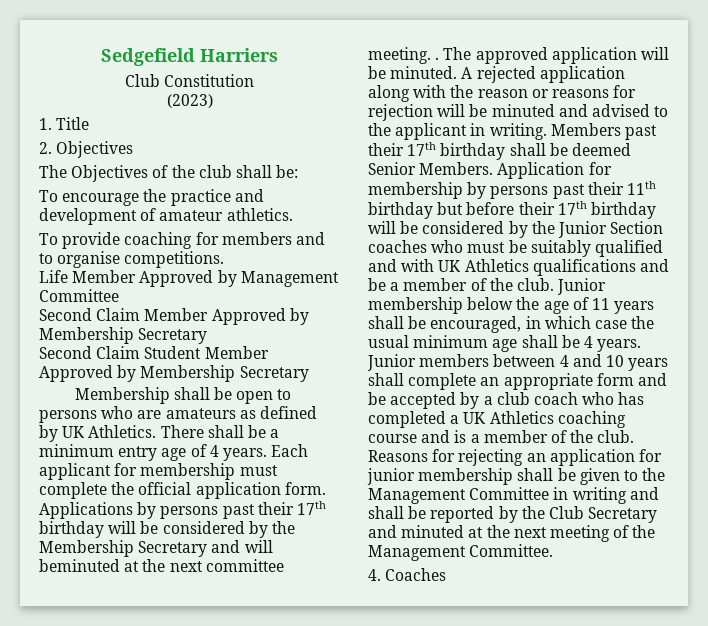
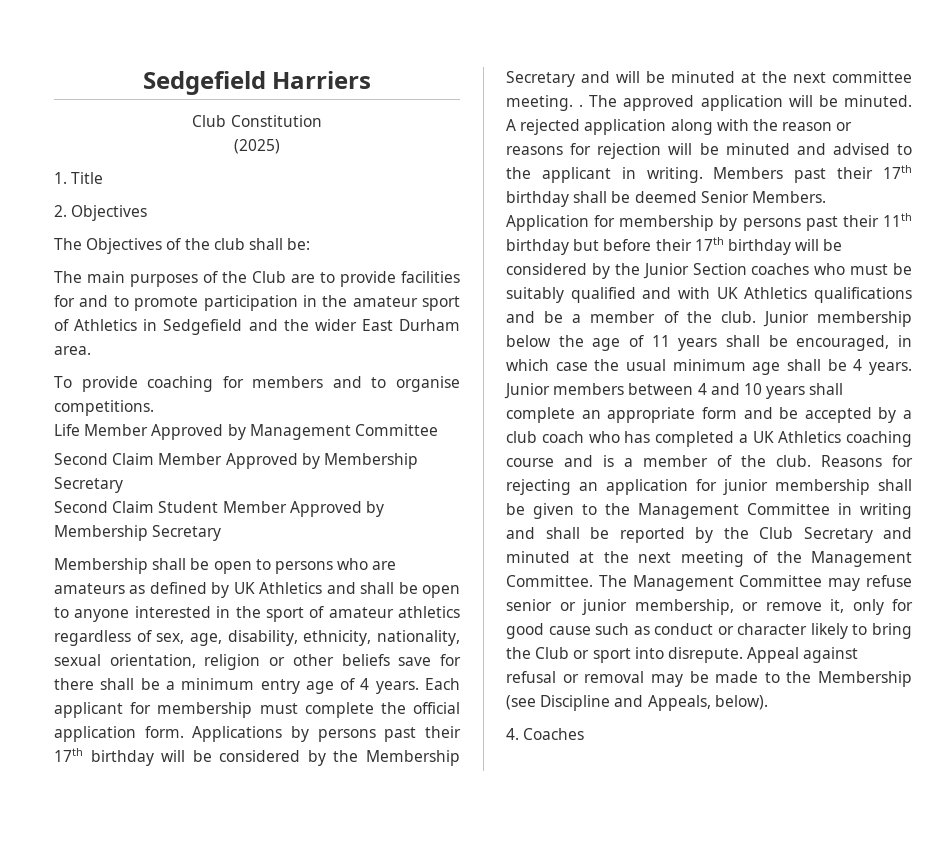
[166,94,213,108] (2023) -> [234,139,280,154] (2025)
[39,189,264,206] [39,208,293,225] To encourage the practice and development of amateur athletics. -> [54,271,460,287] [54,295,460,311] [54,319,460,335] [54,346,91,355] The main purposes of the Club are to provide facilities for and to promote participation in the amateur sport of Athletics in Sedgefield and the wider East Durham area.
[88,425,204,438] Athletics. There -> [259,582,461,598] [54,606,460,622] [54,630,460,646] [54,654,462,670] [54,678,94,690] Athletics and shall be open to anyone interested in the sport of amateur athletics regardless of sex, age, disability, ethnicity, nationality, sexual orientation, religion or other beliefs save for there
[39,559,120,572] beminuted -> [646,71,735,83] be minuted
(554, 550) none -> [598,575,912,591] [506,599,913,615] [506,623,912,639] [506,647,859,663] [506,671,912,687] [506,695,768,711] The Management Committee may refuse senior or junior membership, or remove it, only for good cause such as conduct or character likely to bring the Club or sport into disrepute. Appeal against refusal or removal may be made to the Membership (see Discipline and Appeals, below).

